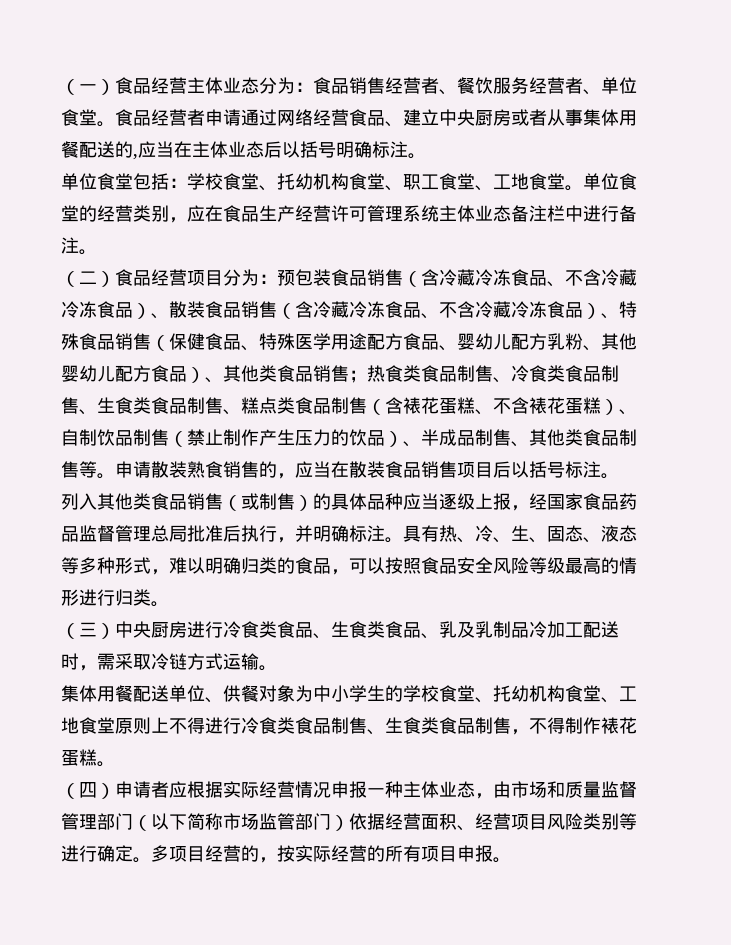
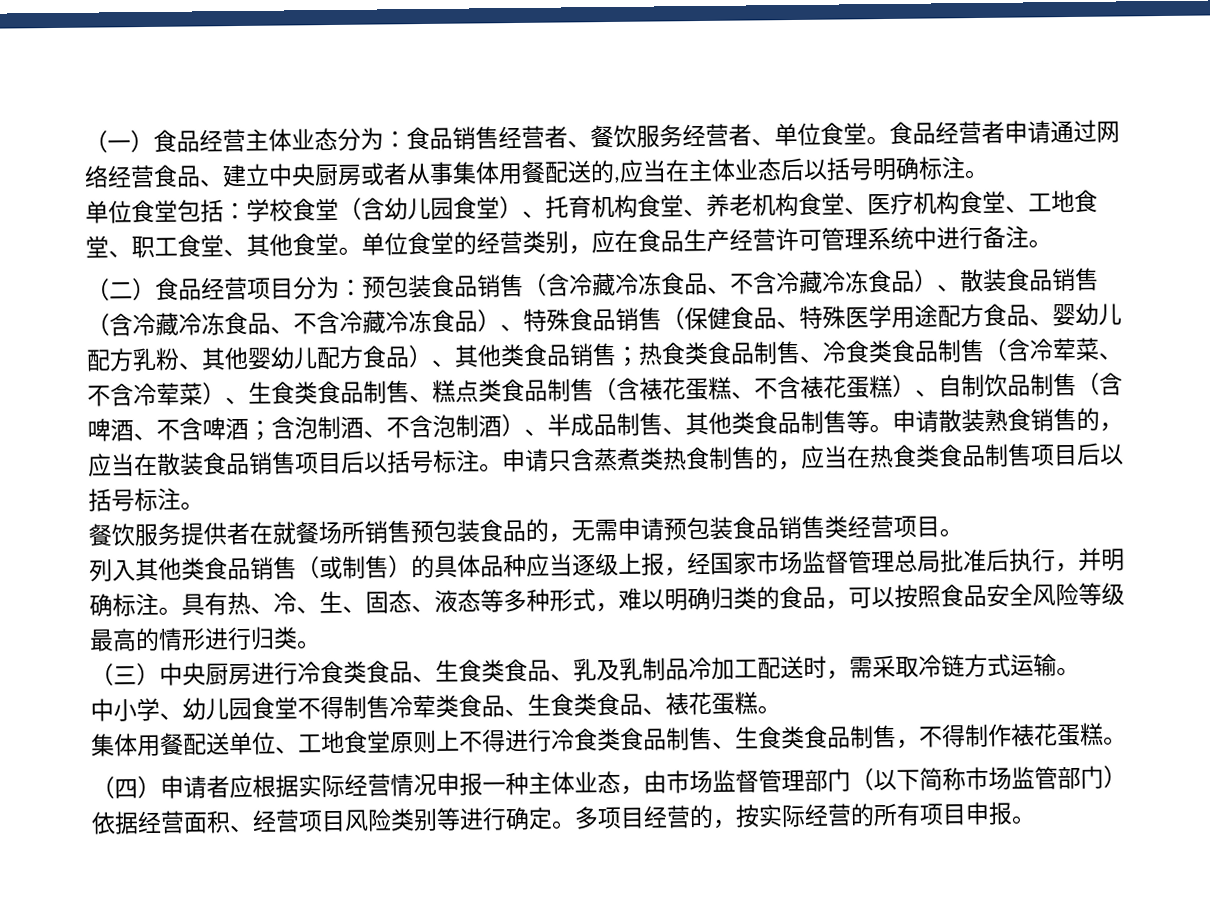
[259,173,349,191] 、托幼机构 -> [338,189,1075,221] （含幼儿园食堂）、托育机构食堂、养老机构食堂、医疗机构食堂、工地
[493,173,529,190] 工地 -> [246,233,293,257] 其他
[439,205,565,222] 主体业态备注栏 -> (914, 238) none
(79, 405) none -> [983,337,1123,362] [87,382,226,407] （含冷荤菜、不含冷荤菜）
[187,429,385,446] 禁止制作产生压力的饮品 -> [1099,372,1123,396] [87,414,502,442] 含啤酒、不含啤酒；含泡制酒、不含泡制酒
(619, 476) none -> [501,442,1124,473] [88,487,204,512] [88,514,963,547] 申请只含蒸煮类热食制售的，应当在热食类食品制售项目后以括号标注。 // 餐饮服务提供者在就餐场所销售预包装食品的，无需申请预包装食品销售类经营项目。
[583,493,637,510] [61,526,79,542] 食品药品 -> [756,550,803,575] 市场
(277, 668) none -> [90,691,781,722] // 中小学、幼儿园食堂不得制售冷荤类食品、生食类食品、裱花蛋糕。
[223,685,619,703] 供餐对象为中小学生的学校食堂、托幼机构食堂、 -> (299, 750) none
[547,781,601,798] 和质量 -> (713, 781) none

